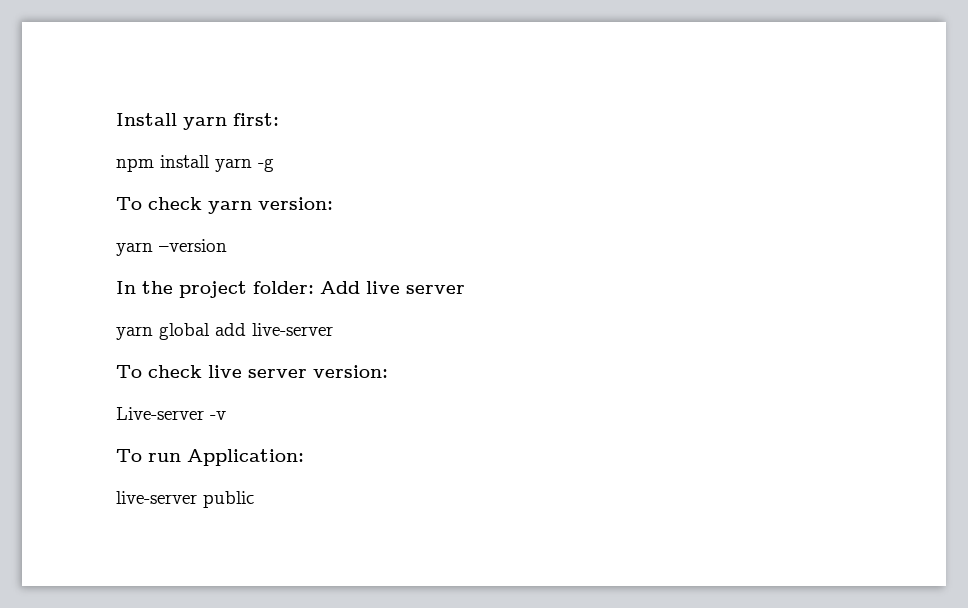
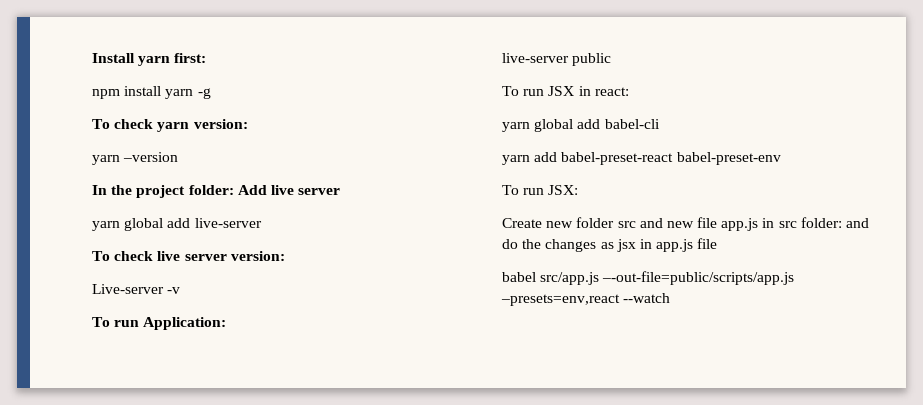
(254, 499) none -> [502,86,629,96] [502,119,660,132] [502,152,781,165] [502,185,579,195] [502,217,870,231] [502,238,718,252] [502,271,795,285] [501,293,671,306] // To run JSX in react: // yarn global add babel-cli // yarn add babel-preset-react babel-preset-env // To run JSX: // Create new folder src and new file app.js in src folder: and do the changes as jsx in app.js file // babel src/app.js –-out-file=public/scripts/app.js –presets=env,react --watch

